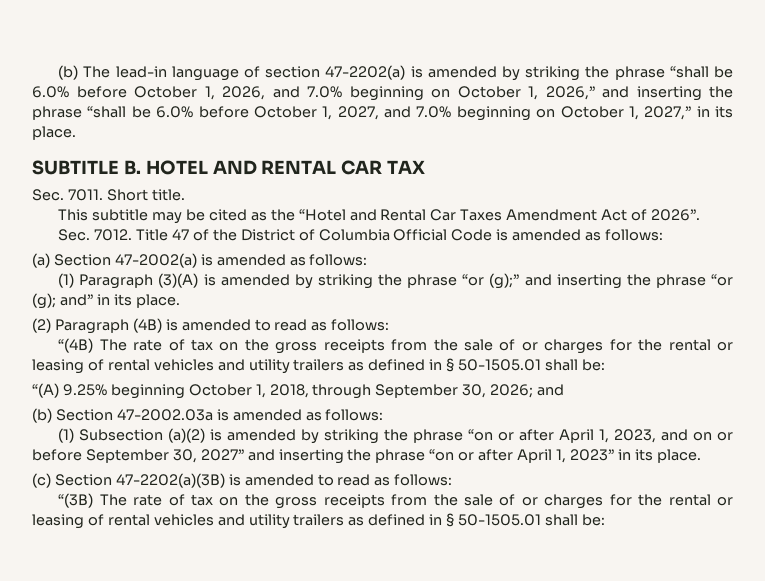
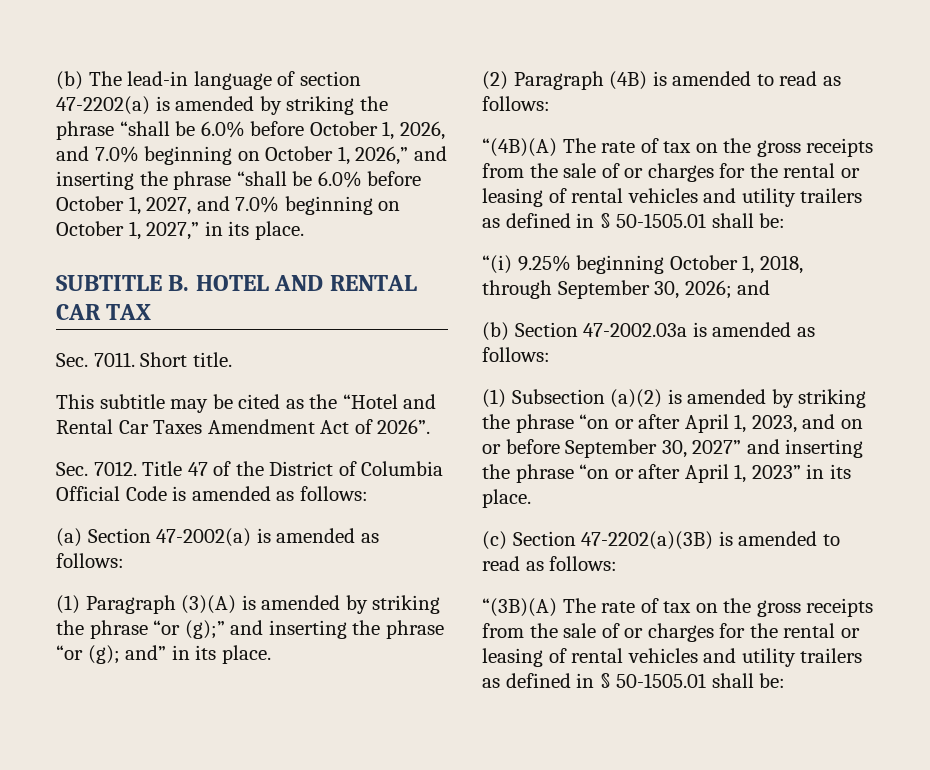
[58,338,94,353] “(4B) -> [482,138,557,157] “(4B)(A)
[32,383,59,398] “(A) -> [482,255,512,274] “(i)
[58,493,94,508] “(3B) -> [482,598,557,617] “(3B)(A)

